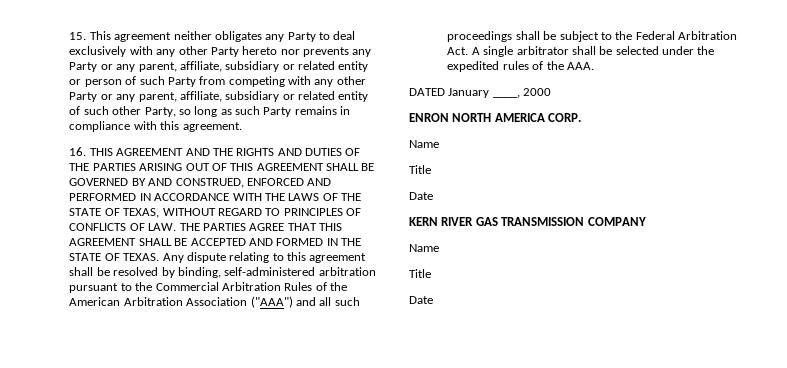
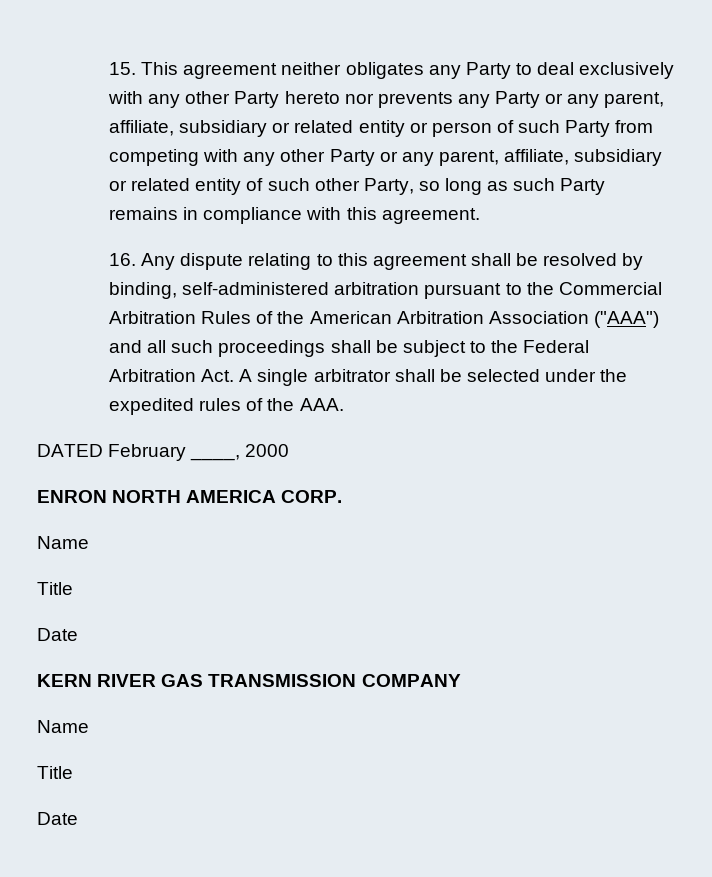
[89,148,361,156] [69,163,375,171] [69,178,332,188] [69,193,362,201] [69,208,362,218] [69,223,343,231] [69,238,362,246] [69,253,160,261] THIS AGREEMENT AND THE RIGHTS AND DUTIES OF THE PARTIES ARISING OUT OF THIS AGREEMENT SHALL BE GOVERNED BY AND CONSTRUED, ENFORCED AND PERFORMED IN ACCORDANCE WITH THE LAWS OF THE STATE OF TEXAS, WITHOUT REGARD TO PRINCIPLES OF CONFLICTS OF LAW. THE PARTIES AGREE THAT THIS AGREEMENT SHALL BE ACCEPTED AND FORMED IN THE STATE OF TEXAS. -> (136, 259) none
[448,88,490,98] January -> [108,444,187,461] February

